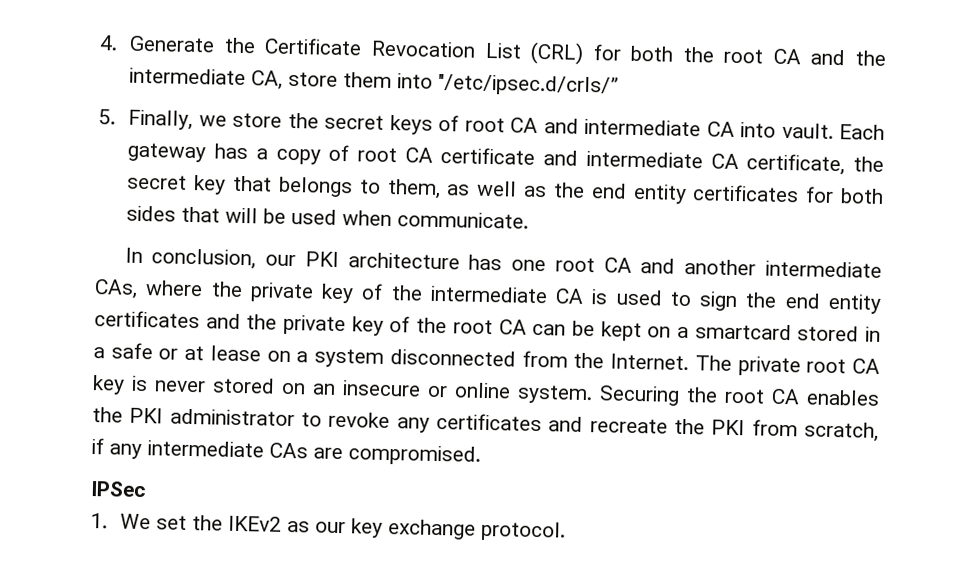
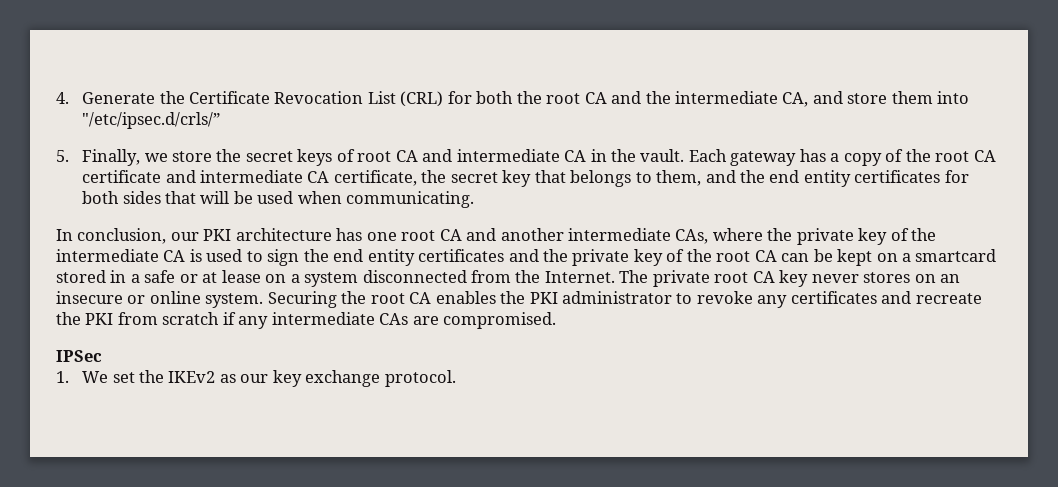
(284, 80) none -> [812,91,843,104] and
[740,122,777,138] into -> [590,149,636,162] in the
(350, 153) none -> [905,149,931,162] the
[446,180,548,198] as well as -> [705,170,736,183] and
[397,211,530,229] communicate. -> [346,191,475,208] communicating.
[131,375,275,394] is never stored -> [811,272,911,283] never stores
[804,421,880,442] scratch, -> [162,312,220,325] scratch

